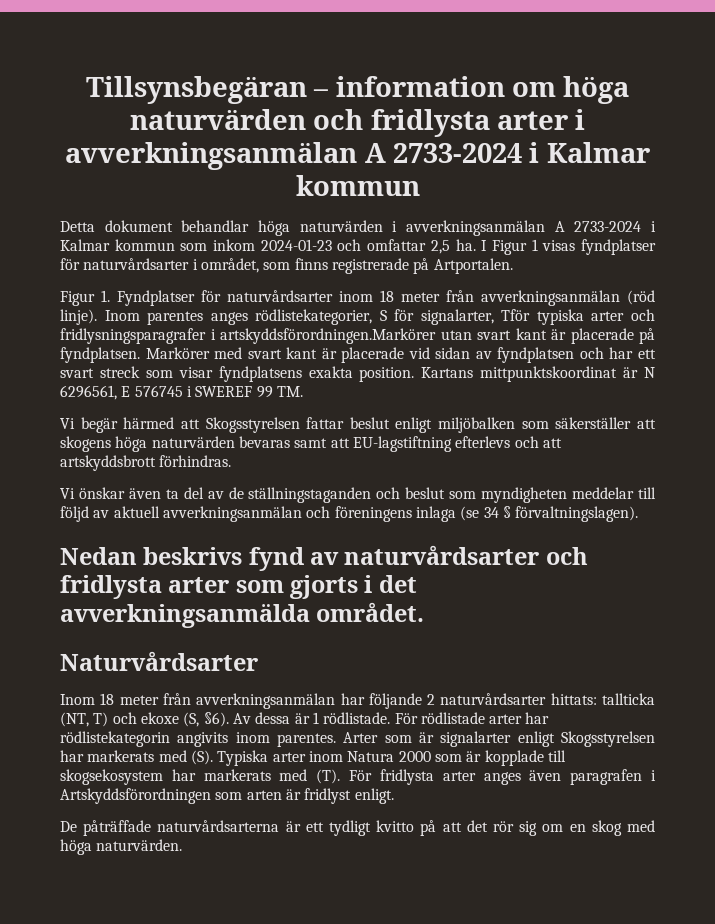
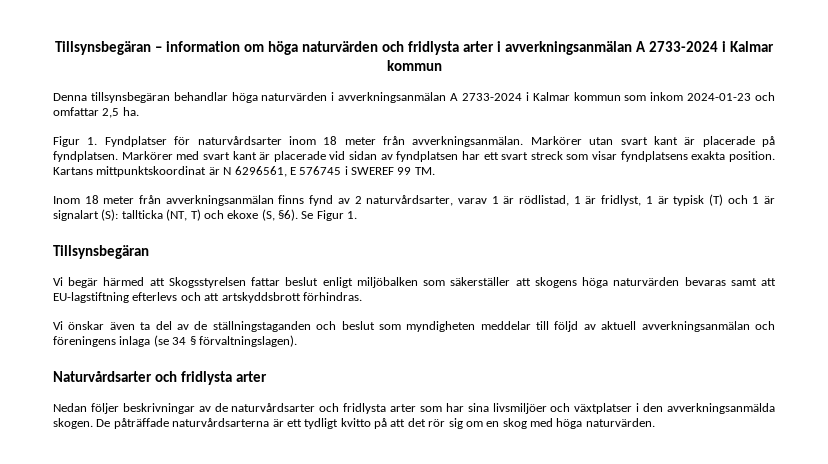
[60,220,173,232] Detta dokument -> [53,92,170,103] Denna tillsynsbegäran
[481,239,656,255] [60,258,513,274] I Figur 1 visas fyndplatser för naturvårdsarter i området, som finns registrerade på Artportalen. -> (139, 111) none
[481,290,655,306] [60,309,655,325] [60,328,436,344] avverkningsanmälan (röd linje). Inom parentes anges rödlistekategorier, S för signalarter, Tför typiska arter och fridlysningsparagrafer i artskyddsförordningen.Markörer -> [412,136,582,147] avverkningsanmälan. Markörer
[579,347,604,359] och -> (459, 156) none
(303, 391) none -> [53,194,775,206] [53,209,358,221] [53,245,149,259] // Inom 18 meter från avverkningsanmälan finns fynd av 2 naturvårdsarter, varav 1 är rödlistad, 1 är fridlyst, 1 är typisk (T) och 1 är signalart (S): tallticka (NT, T) och ekoxe (S, §6). Se Figur 1. // Tillsynsbegäran
[60,547,340,571] Nedan beskrivs fynd av -> [53,371,267,385] [53,403,228,414] Naturvårdsarter och fridlysta arter // Nedan följer beskrivningar av de
[290,575,417,599] [60,602,425,628] [60,651,258,671] [60,693,655,709] [60,712,550,727] [60,731,655,747] [60,750,566,766] [60,769,656,785] [60,788,394,804] gjorts i det avverkningsanmälda området. // Naturvårdsarter // Inom 18 meter från avverkningsanmälan har följande 2 naturvårdsarter hittats: tallticka (NT, T) och ekoxe (S, §6). Av dessa är 1 rödlistade. För rödlistade arter har rödlistekategorin angivits inom parentes. Arter som är signalarter enligt Skogsstyrelsen har markerats med (S). Typiska arter inom Natura 2000 som är kopplade till skogsekosystem har markerats med (T). För fridlysta arter anges även paragrafen i Artskyddsförordningen som arten är fridlyst enligt. // -> [445,403,775,414] [53,418,93,429] har sina livsmiljöer och växtplatser i den avverkningsanmälda skogen.

